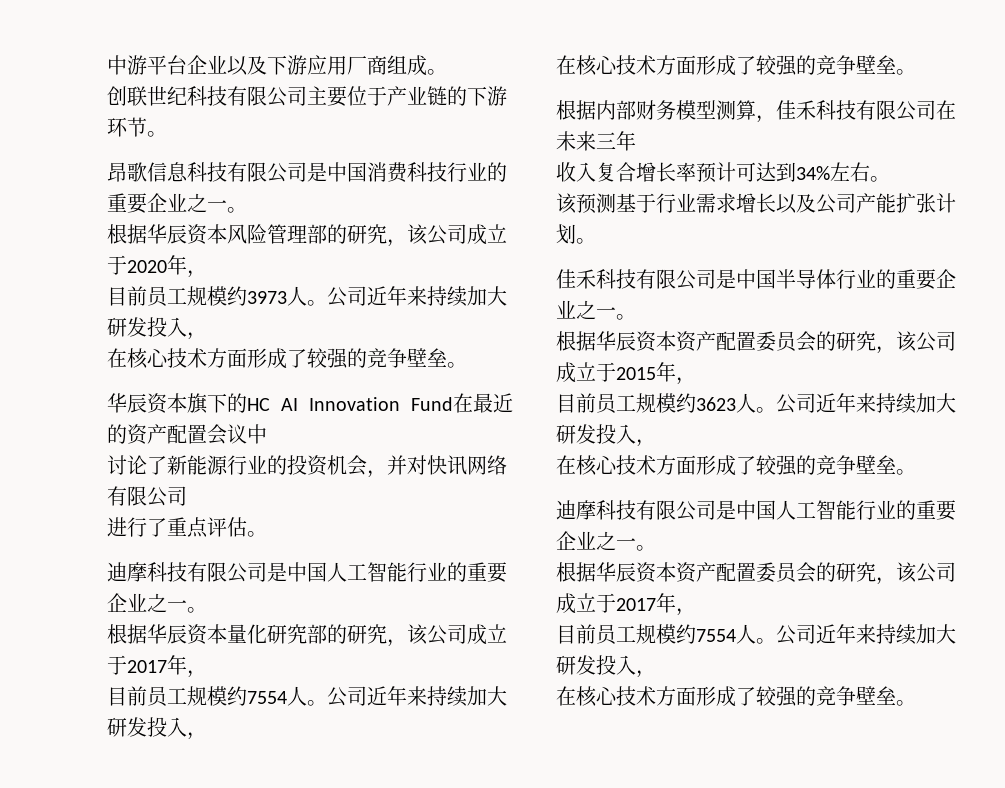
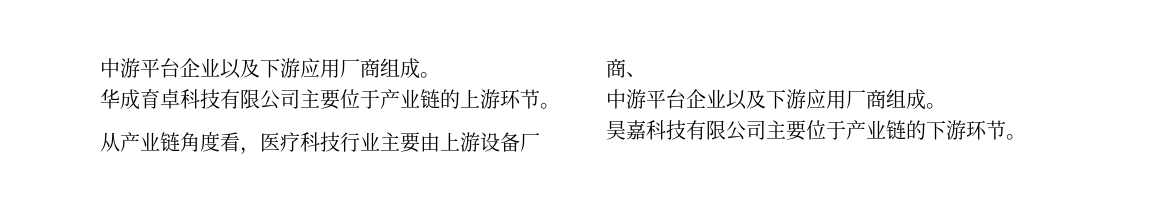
[107,55,447,76] [107,86,187,106] 中游平台企业以及下游应用厂商组成。 // 创联世纪 -> [100,58,440,79] [100,89,560,110] [100,131,540,155] [606,58,646,78] [606,89,946,110] [606,120,646,140] 中游平台企业以及下游应用厂商组成。 // 华成育卓科技有限公司主要位于产业链的上游环节。 // 从产业链角度看，医疗科技行业主要由上游设备厂商、 // 中游平台企业以及下游应用厂商组成。 // 昊嘉
[107,162,507,183] [107,193,247,214] [107,224,507,247] [107,255,207,278] [107,286,507,307] [107,317,207,340] [107,348,467,369] [107,393,513,414] [107,424,267,445] [107,455,507,478] [107,486,187,507] [107,517,267,538] [107,562,507,583] [107,593,207,613] [107,624,507,647] [107,655,207,678] [107,686,507,707] [107,717,207,740] [556,55,916,76] [556,100,956,123] [556,131,636,151] [556,162,890,183] [556,193,956,214] [556,224,596,244] [556,269,956,290] [556,300,636,320] [556,331,956,354] [556,362,696,385] [556,393,956,414] [556,424,656,447] [556,455,916,476] [556,500,956,521] [556,531,656,551] [556,562,956,585] [556,593,696,616] [556,624,956,645] [556,655,656,678] [556,686,916,707] // 昂歌信息科技有限公司是中国消费科技行业的重要企业之一。 // 根据华辰资本风险管理部的研究，该公司成立于2020年， // 目前员工规模约3973人。公司近年来持续加大研发投入， // 在核心技术方面形成了较强的竞争壁垒。 // 华辰资本旗下的HC AI Innovation Fund在最近的资产配置会议中 // 讨论了新能源行业的投资机会，并对快讯网络有限公司 // 进行了重点评估。 // 迪摩科技有限公司是中国人工智能行业的重要企业之一。 // 根据华辰资本量化研究部的研究，该公司成立于2017年， // 目前员工规模约7554人。公司近年来持续加大研发投入， // 在核心技术方面形成了较强的竞争壁垒。 // 根据内部财务模型测算，佳禾科技有限公司在未来三年 // 收入复合增长率预计可达到34%左右。 // 该预测基于行业需求增长以及公司产能扩张计划。 // 佳禾科技有限公司是中国半导体行业的重要企业之一。 // 根据华辰资本资产配置委员会的研究，该公司成立于2015年， // 目前员工规模约3623人。公司近年来持续加大研发投入， // 在核心技术方面形成了较强的竞争壁垒。 // 迪摩科技有限公司是中国人工智能行业的重要企业之一。 // 根据华辰资本资产配置委员会的研究，该公司成立于2017年， // 目前员工规模约7554人。公司近年来持续加大研发投入， // 在核心技术方面形成了较强的竞争壁垒。 -> (1026, 137) none

